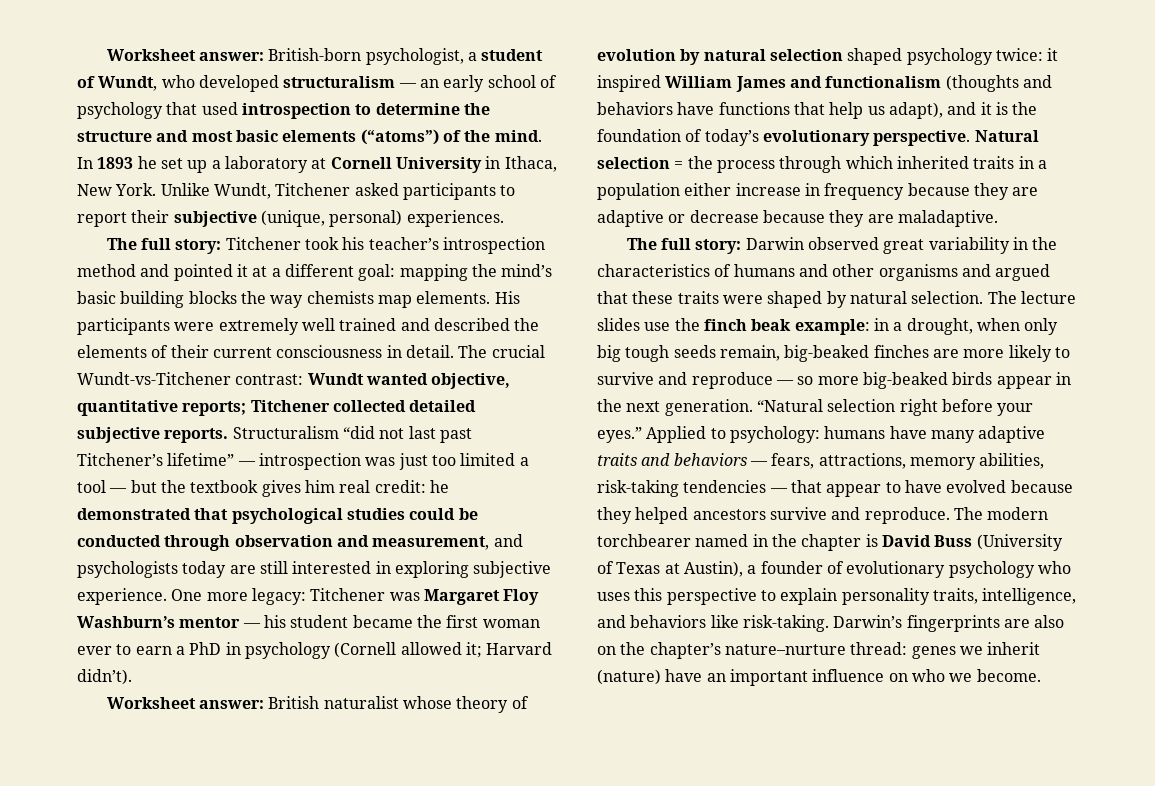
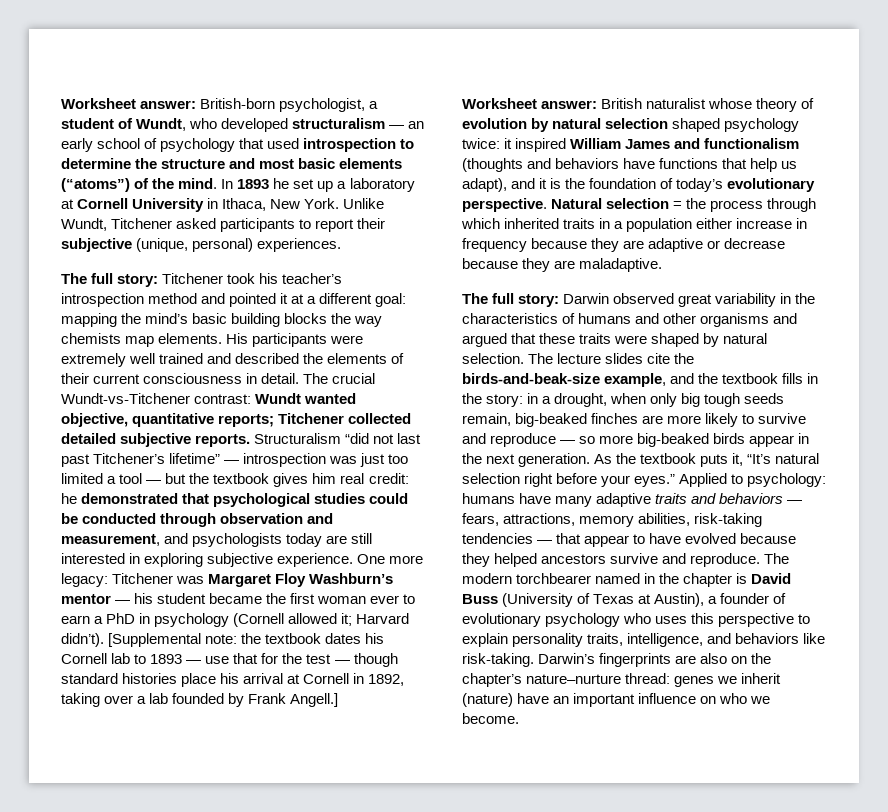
(132, 677) none -> [108,633,385,647] [61,653,398,667] [61,673,405,687] [61,693,339,707] [Supplemental note: the textbook dates his Cornell lab to 1893 — use that for the test — though standard histories place his arrival at Cornell in 1892, taking over a lab founded by Frank Angell.]
[644,318,870,335] use the finch beak example: -> [647,353,695,364] [462,373,819,387] [462,393,524,407] cite the birds-and-beak-size example, and the textbook fills in the story:
[756,399,823,412] “Natural -> [594,453,820,467] As the textbook puts it, “It’s natural

